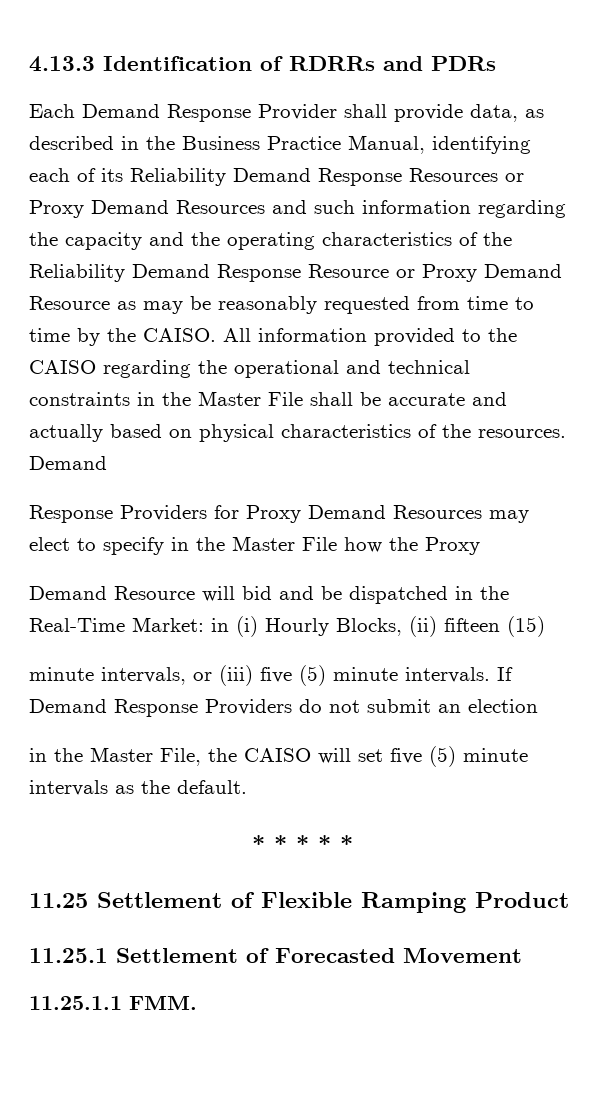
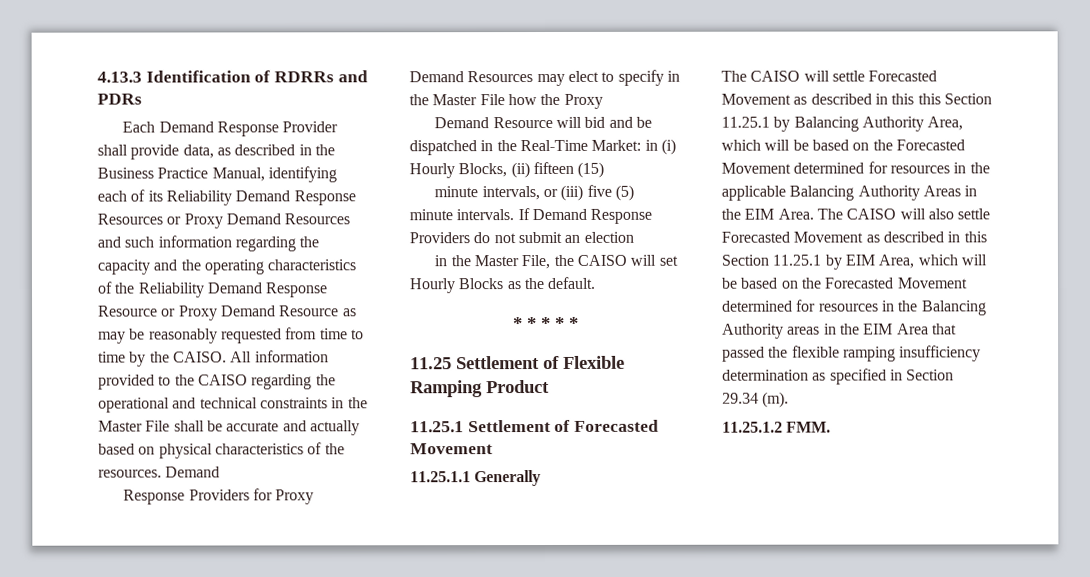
[390,746,528,767] [29,780,108,796] five (5) minute intervals -> [409,278,505,294] Hourly Blocks
(122, 1003) none -> [474,470,542,487] [721,70,938,82] [721,93,992,105] [721,116,964,132] [721,139,965,151] [721,161,990,174] [721,185,978,201] [721,208,991,220] [721,231,987,243] [721,254,987,270] [721,277,968,289] [722,299,987,316] [722,323,957,339] [722,345,982,362] [722,368,955,385] [722,391,790,408] [722,421,783,433] Generally // The CAISO will settle Forecasted Movement as described in this this Section 11.25.1 by Balancing Authority Area, which will be based on the Forecasted Movement determined for resources in the applicable Balancing Authority Areas in the EIM Area. The CAISO will also settle Forecasted Movement as described in this Section 11.25.1 by EIM Area, which will be based on the Forecasted Movement determined for resources in the Balancing Authority areas in the EIM Area that passed the flexible ramping insufficiency determination as specified in Section 29.34 (m). // 11.25.1.2

